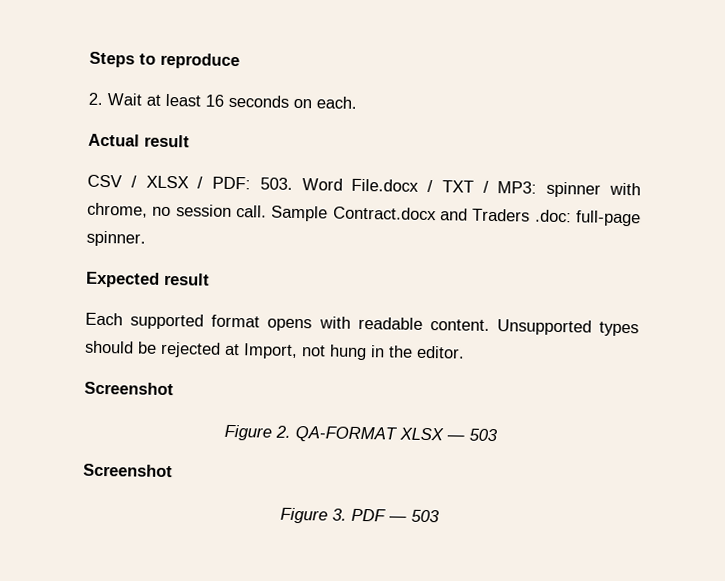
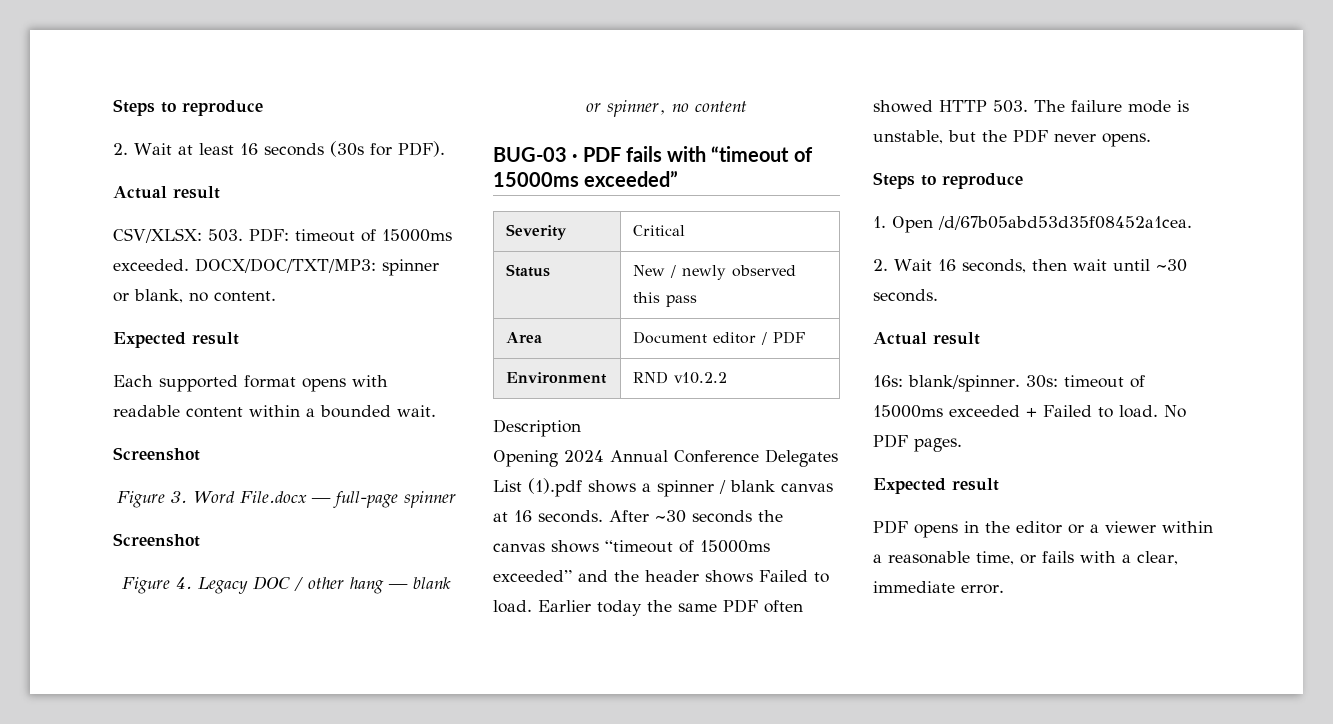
[293,96,357,109] [88,133,190,148] [87,174,641,198] [87,202,641,227] [86,230,146,247] on each. // Actual result // CSV / XLSX / PDF: 503. Word File.docx / TXT / MP3: spinner with chrome, no session call. Sample Contract.docx and Traders .doc: full-page spinner. -> [329,141,445,157] [113,186,220,199] [113,228,452,243] [113,258,439,276] [113,289,276,303] (30s for PDF). // Actual result // CSV/XLSX: 503. PDF: timeout of 15000ms exceeded. DOCX/DOC/TXT/MP3: spinner or blank, no content.
[429,319,639,337] [85,340,465,361] [84,381,174,396] [223,424,498,443] [83,463,173,478] [279,507,440,524] content. Unsupported types should be rejected at Import, not hung in the editor. // Screenshot // Figure 2. QA-FORMAT XLSX — 503 // Screenshot // Figure 3. PDF — 503 -> [186,405,436,418] [113,447,200,461] [117,491,456,508] [113,533,200,547] [122,576,451,594] [586,100,747,117] [493,146,813,162] [493,170,679,187] [506,224,568,240] [633,225,686,236] [506,264,551,277] [633,265,797,280] [633,292,698,307] [506,332,543,343] [633,331,806,345] [506,372,608,384] [633,371,728,384] [493,419,581,437] [493,449,838,467] [493,478,833,497] [493,510,783,523] [493,540,770,553] [493,570,829,583] [493,599,803,616] [873,100,1189,113] [873,129,1151,147] [873,172,1023,189] [873,216,1192,233] [873,259,1187,273] [873,289,938,302] [873,332,980,345] [873,375,1145,392] [873,405,1186,418] [873,434,962,452] [873,478,999,494] [873,520,1213,538] [873,551,1178,565] [873,581,1004,594] content within a bounded wait. // Screenshot // Figure 3. Word File.docx — full-page spinner // Screenshot // Figure 4. Legacy DOC / other hang — blank or spinner, no content // BUG-03 · PDF fails with “timeout of 15000ms exceeded” // Severity | Critical // Status | New / newly observed this pass // Area | Document editor / PDF // Environment | RND v10.2.2 // Description // Opening 2024 Annual Conference Delegates List (1).pdf shows a spinner / blank canvas at 16 seconds. After ~30 seconds the canvas shows “timeout of 15000ms exceeded” and the header shows Failed to load. Earlier today the same PDF often showed HTTP 503. The failure mode is unstable, but the PDF never opens. // Steps to reproduce // 1. Open /d/67b05abd53d35f08452a1cea. // 2. Wait 16 seconds, then wait until ~30 seconds. // Actual result // 16s: blank/spinner. 30s: timeout of 15000ms exceeded + Failed to load. No PDF pages. // Expected result // PDF opens in the editor or a viewer within a reasonable time, or fails with a clear, immediate error.

